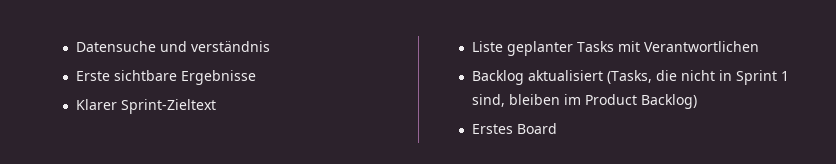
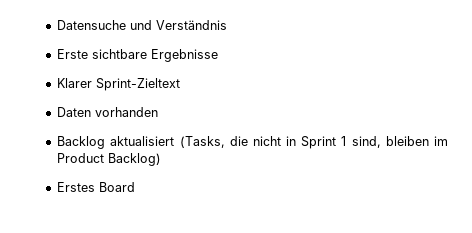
[190,41,270,52] verständnis -> [156,20,228,30] Verständnis
[471,41,759,56] Liste geplanter Tasks mit Verantwortlichen -> [57,107,159,117] Daten vorhanden

